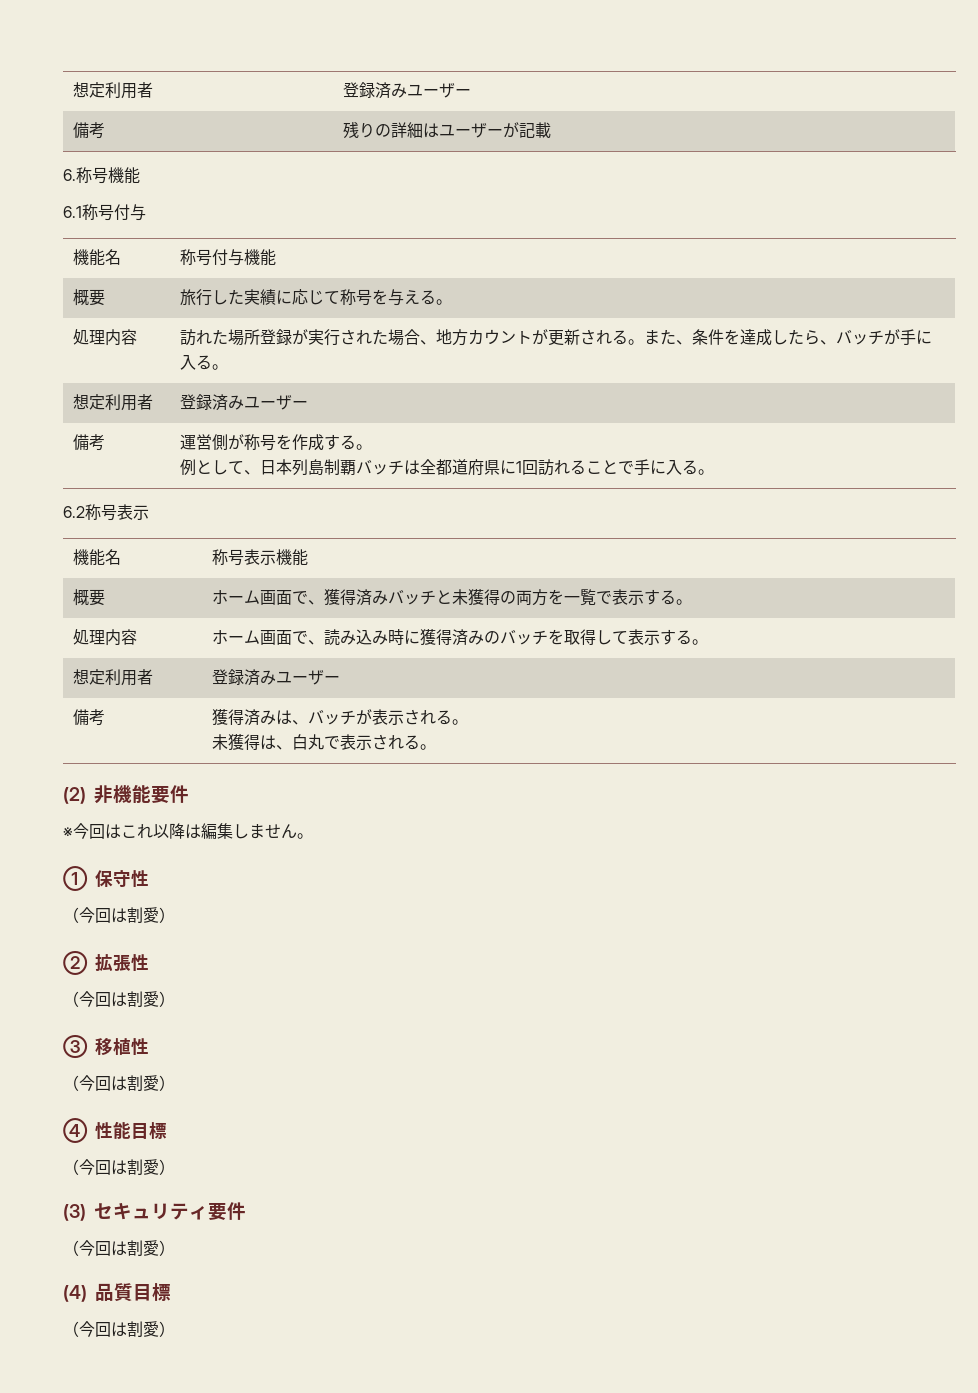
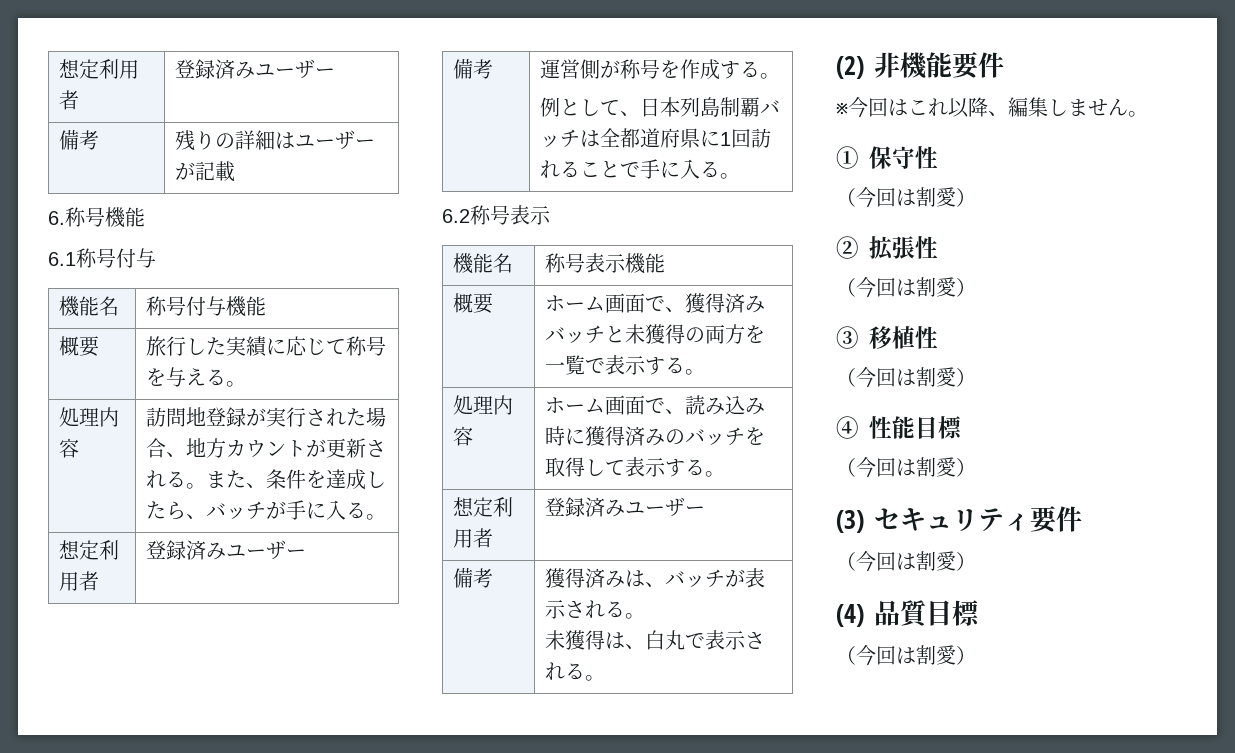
[196,329,261,346] れた場所 -> [165,407,206,427] 問地
[185,824,201,839] は -> [988,111,1008,116] 、

